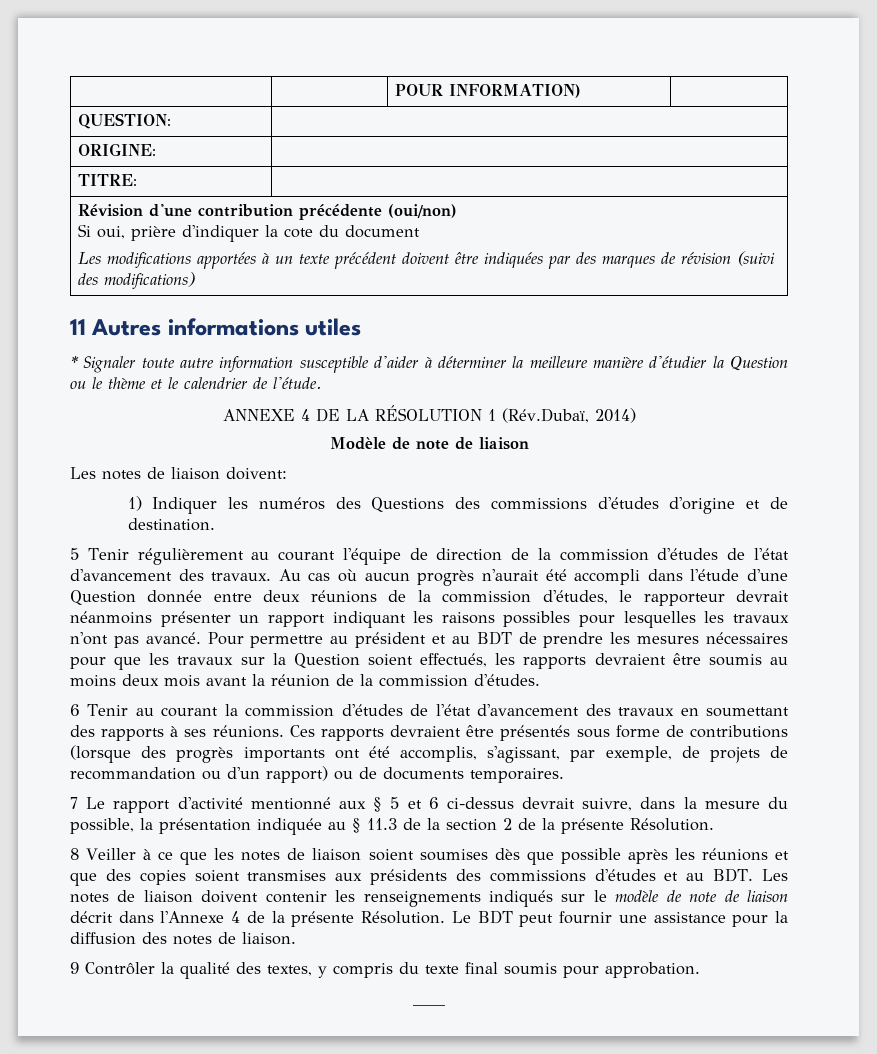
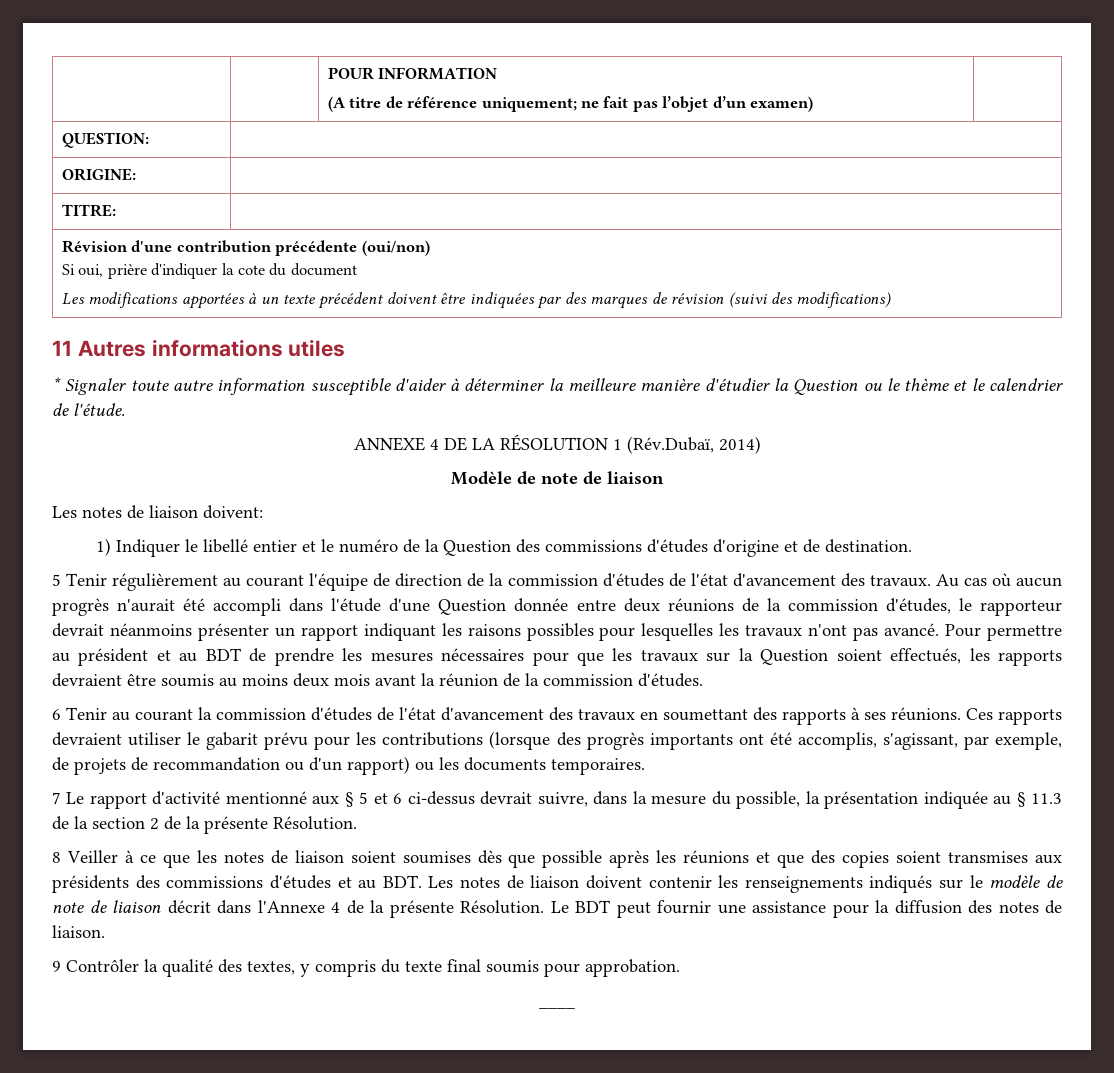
[448,84,581,98] INFORMATION) -> [378,67,498,80] [327,96,814,112] INFORMATION // (A titre de référence uniquement; ne fait pas l’objet d’un examen)
[228,497,445,512] les numéros des Questions -> [184,539,511,556] le libellé entier et le numéro de la Question
[466,725,684,741] être présentés sous forme de -> [128,732,377,750] utiliser le gabarit prévu pour les
[359,767,377,779] de -> [439,757,459,770] les

